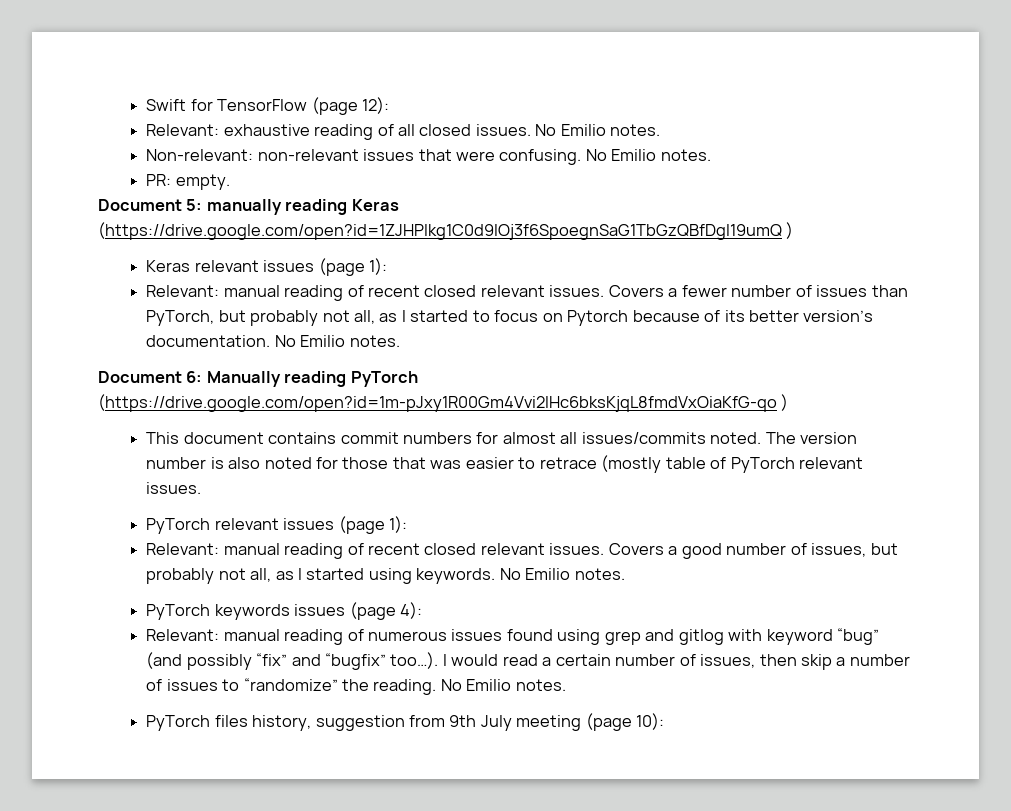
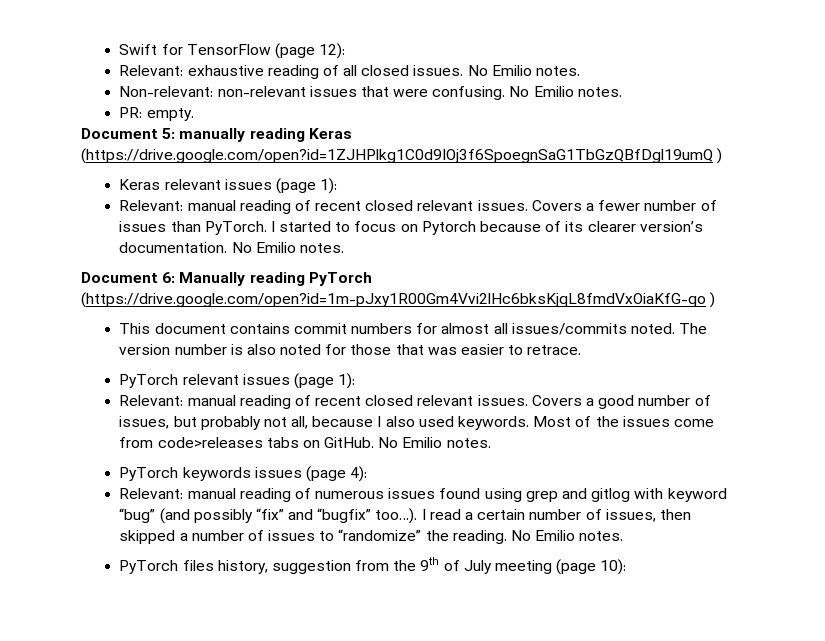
[146,310,398,326] PyTorch, but probably not all, as -> [204,221,267,235] PyTorch.
[749,310,800,322] better -> [587,221,636,232] clearer
[539,455,864,473] [146,482,202,494] retrace (mostly table of PyTorch relevant issues. -> [527,345,582,355] retrace.
[275,568,496,584] as I started using keywords. -> [312,416,714,430] [119,437,375,448] because I also used keywords. Most of the issues come from code>releases tabs on GitHub.
[451,654,499,666] would -> (426, 514) none
[801,654,833,670] skip -> [119,530,176,544] skipped
[449,715,477,727] 9th -> [393,557,460,571] the 9th of

